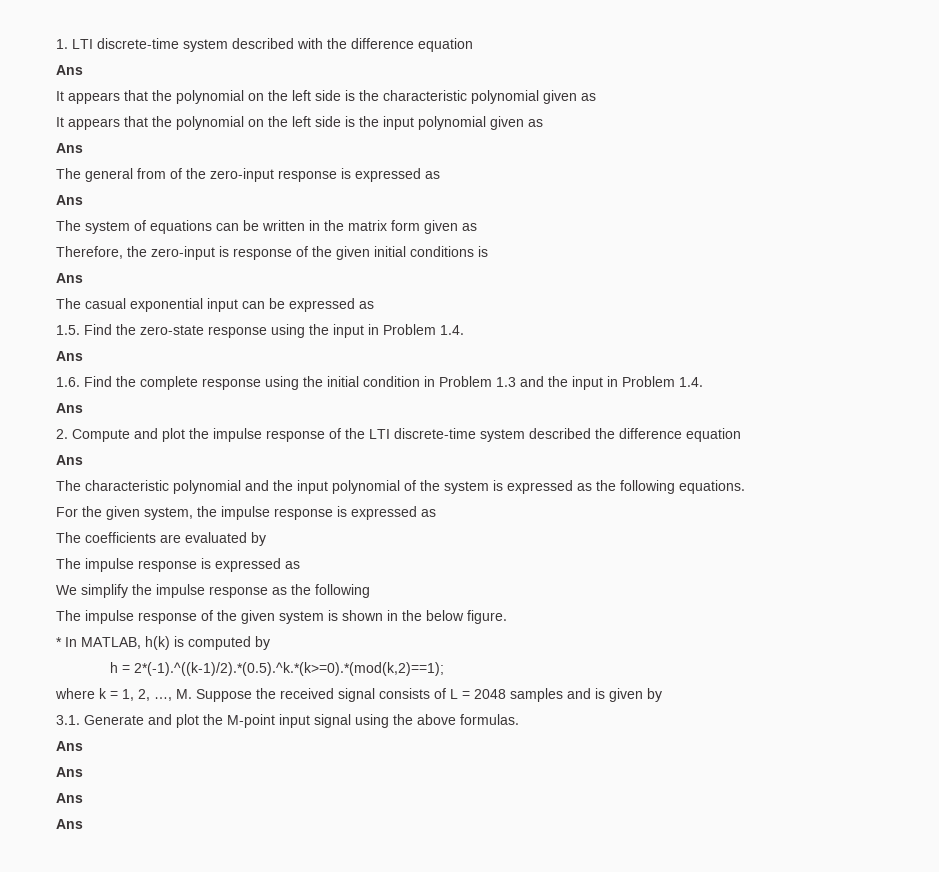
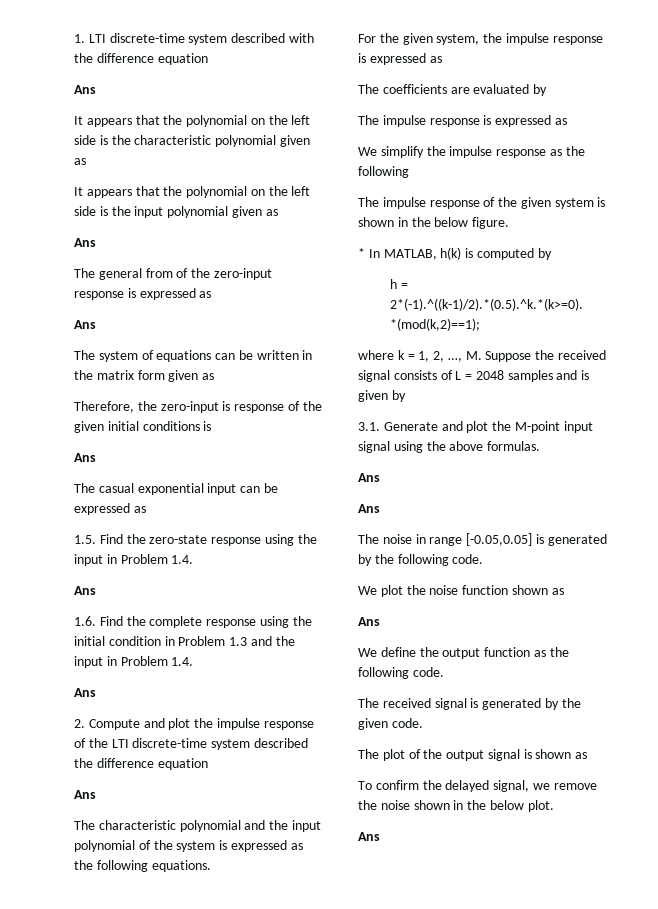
[56,793,83,803] Ans -> [358,533,607,546] [358,554,484,566] [358,585,564,597] [358,617,380,626] [358,647,569,659] [358,667,444,679] [358,698,581,710] [358,718,423,730] [358,749,588,761] [358,780,597,792] [358,800,554,812] The noise in range [-0.05,0.05] is generated by the following code. // We plot the noise function shown as // Ans // We define the output function as the following code. // The received signal is generated by the given code. // The plot of the output signal is shown as // To confirm the delayed signal, we remove the noise shown in the below plot.

